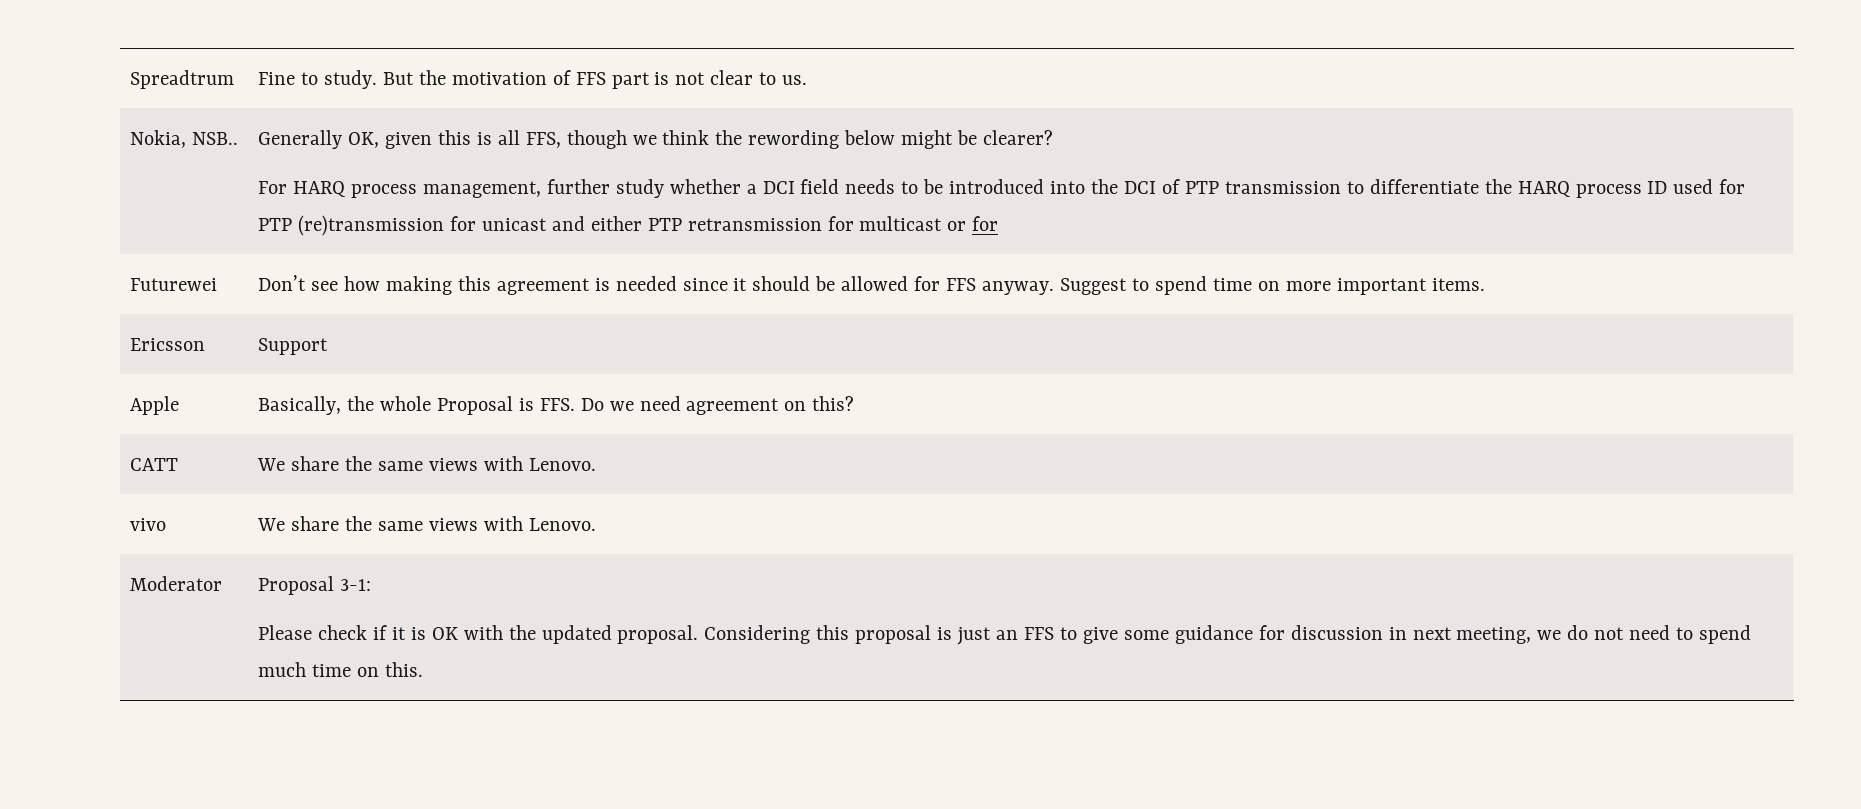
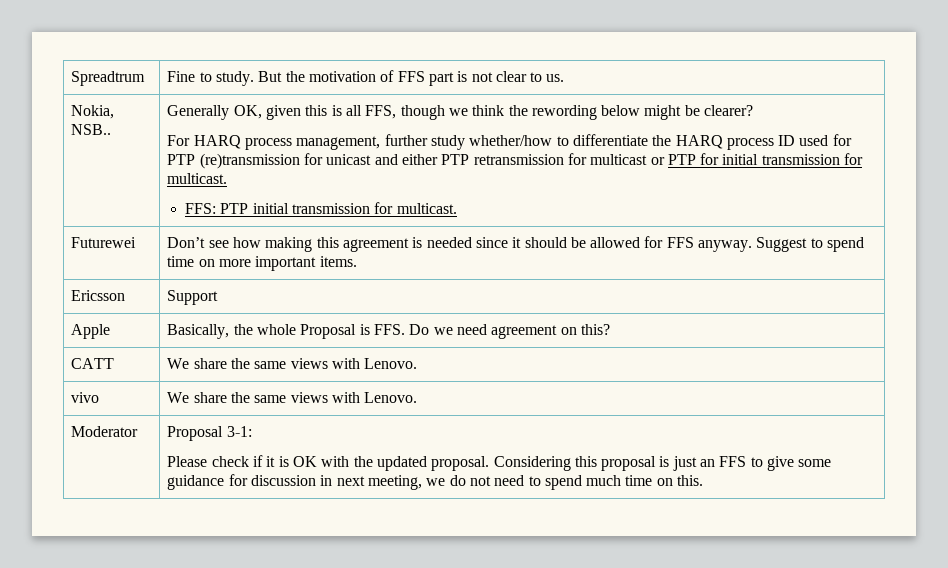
[669,179,1341,194] whether a DCI field needs to be introduced into the DCI of PTP transmission -> [469,135,553,146] whether/how
[972,216,999,231] for -> [667,153,864,165] [167,173,228,184] [184,202,457,214] PTP for initial transmission for multicast. // FFS: PTP initial transmission for multicast.

